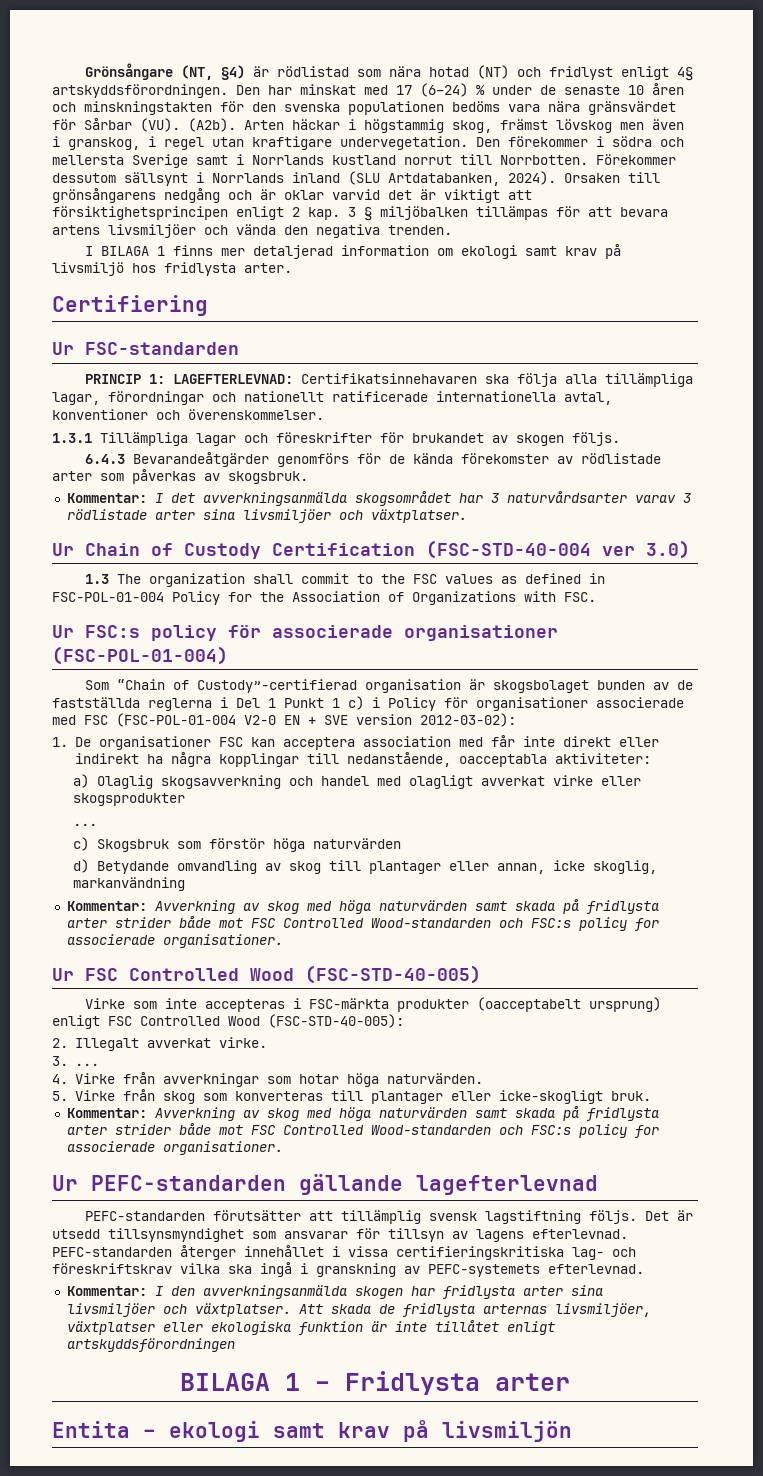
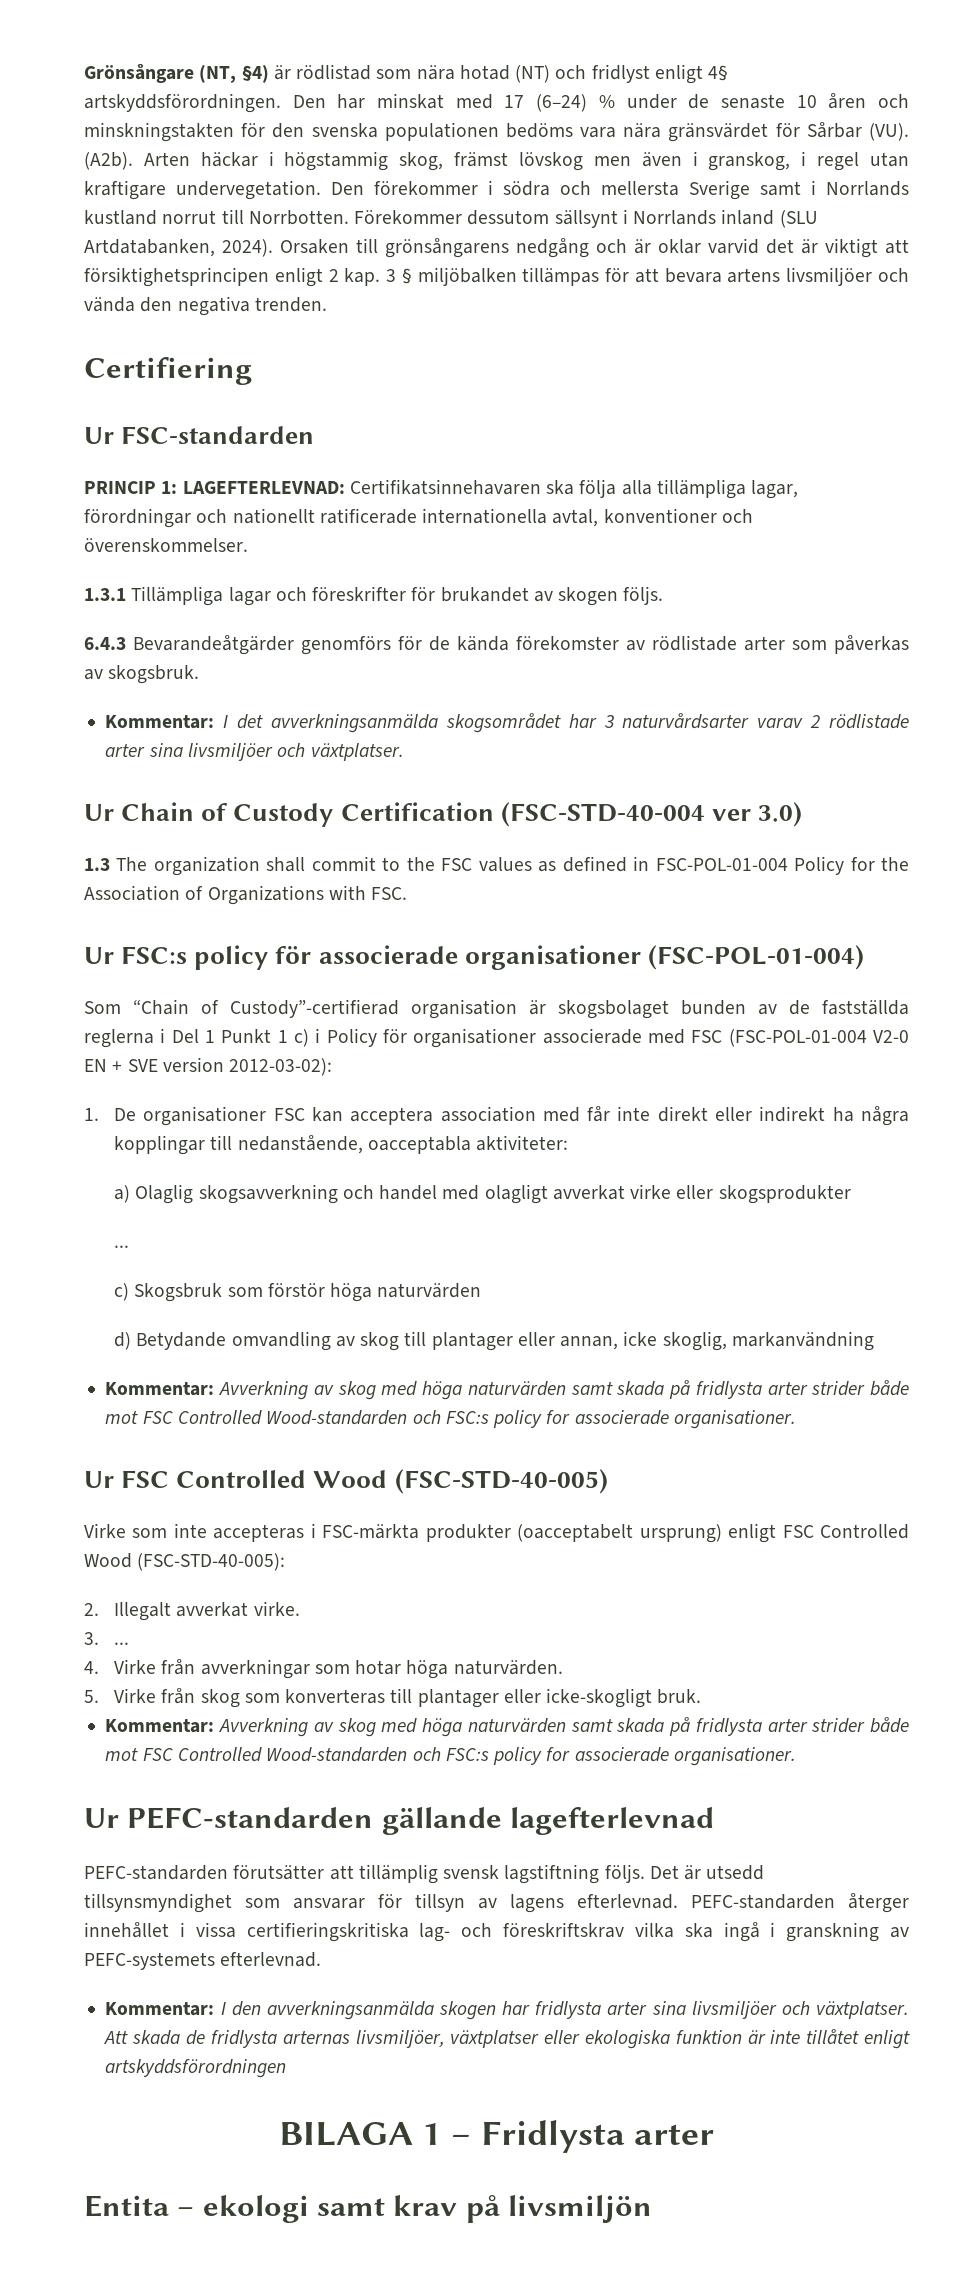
[84,244,621,259] [52,262,292,276] // I BILAGA 1 finns mer detaljerad information om ekologi samt krav på livsmiljö hos fridlysta arter. -> (327, 304) none
[682,493,691,503] 3 -> [810,715,821,728] 2

